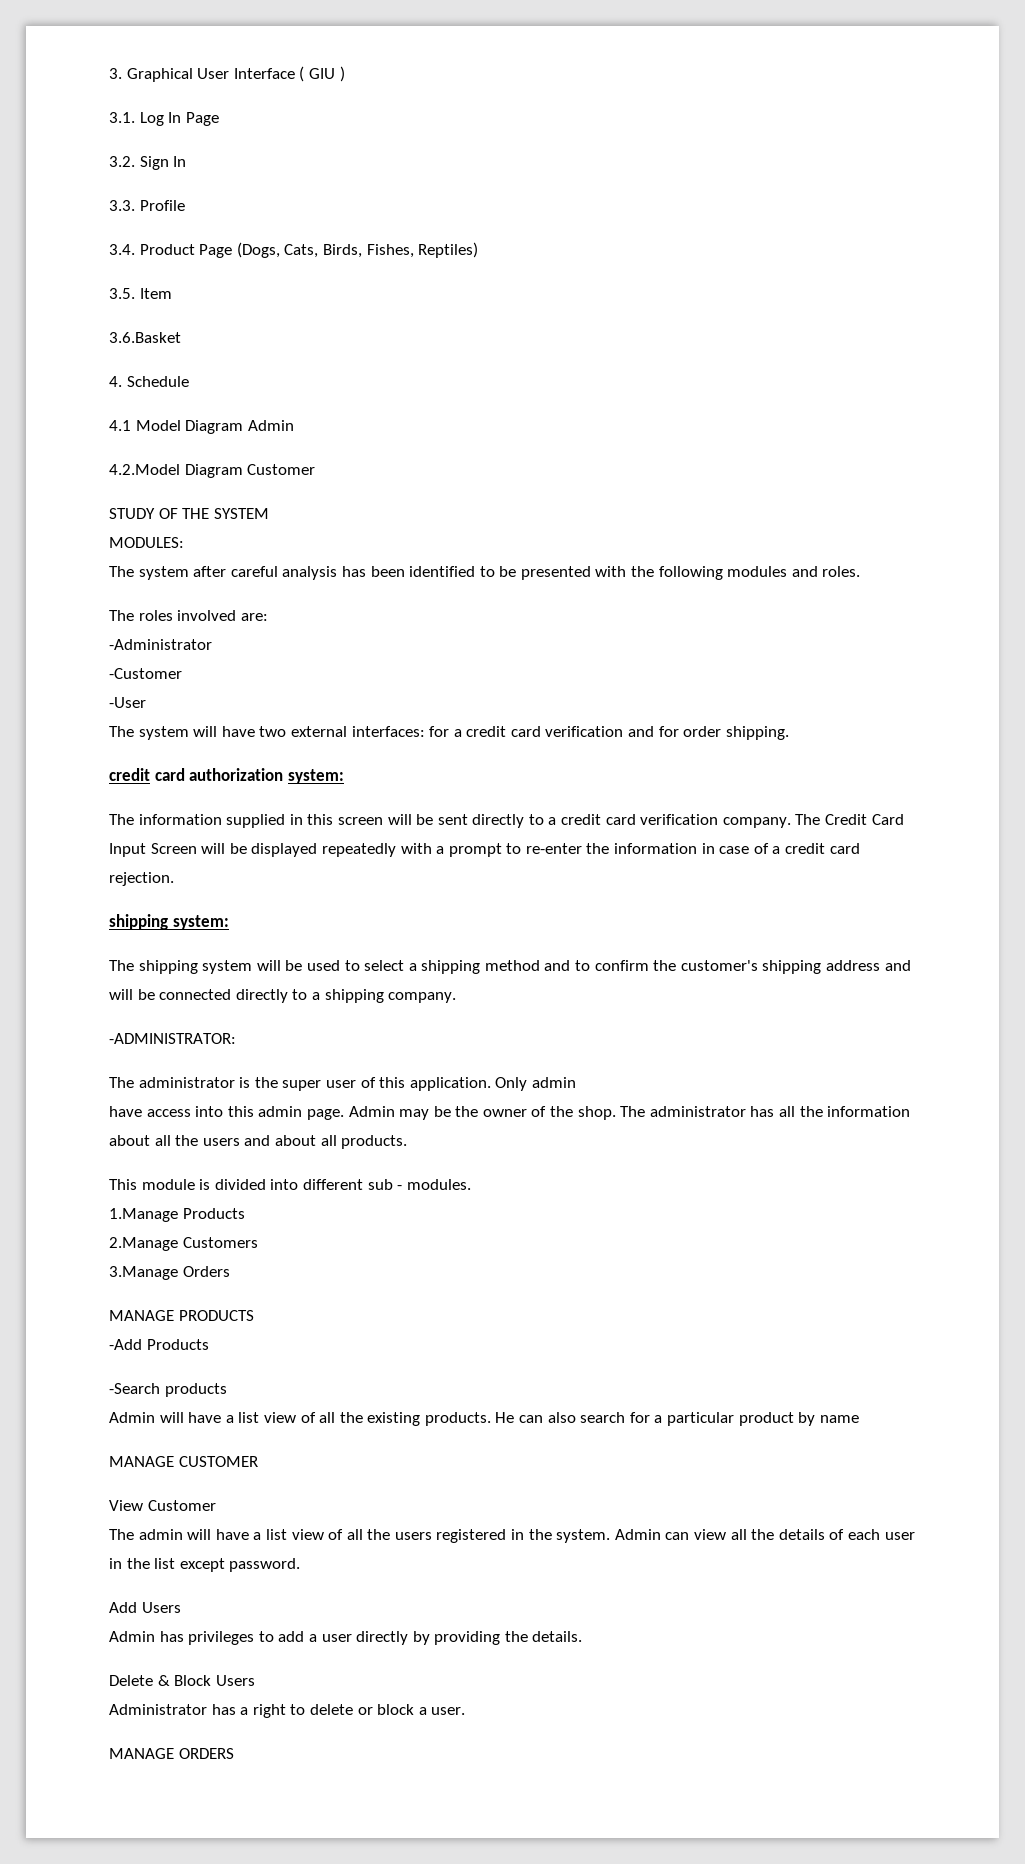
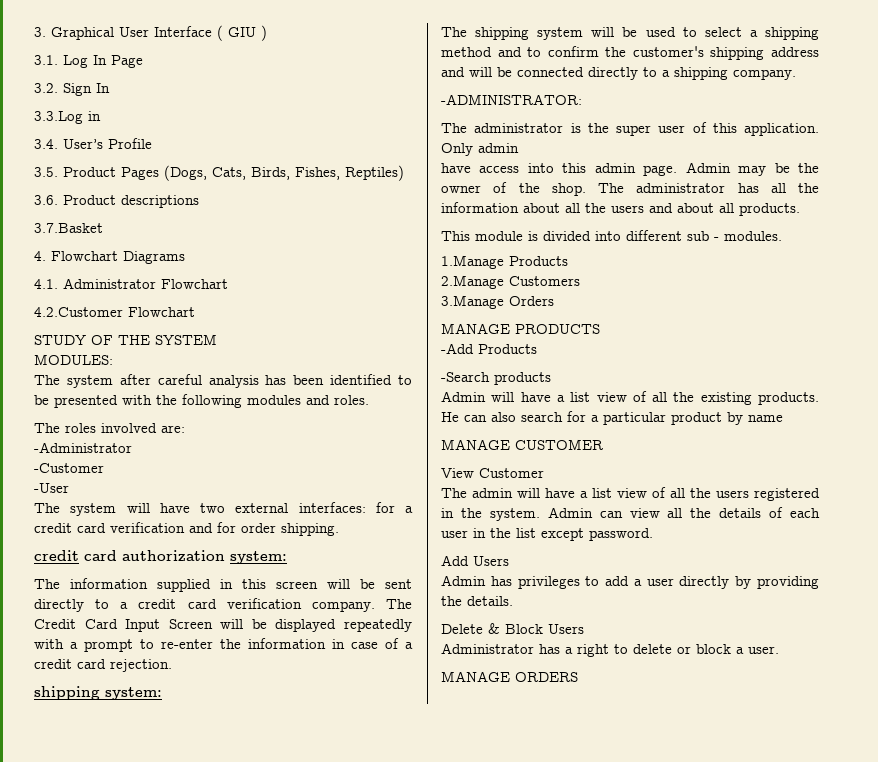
[109,200,185,211] [109,244,233,258] 3.3. Profile // 3.4. Product Page -> [34,111,101,124] [34,138,152,149] [34,167,159,180] 3.3.Log in // 3.4. User’s Profile // 3.5. Product Pages
[109,288,172,299] [109,332,181,343] [109,376,189,387] [109,420,294,434] [109,464,316,478] 3.5. Item // 3.6.Basket // 4. Schedule // 4.1 Model Diagram Admin // 4.2.Model Diagram Customer -> [34,195,199,208] [34,223,103,233] [34,251,185,264] [34,278,228,289] [34,307,195,317] 3.6. Product descriptions // 3.7.Basket // 4. Flowchart Diagrams // 4.1. Administrator Flowchart // 4.2.Customer Flowchart

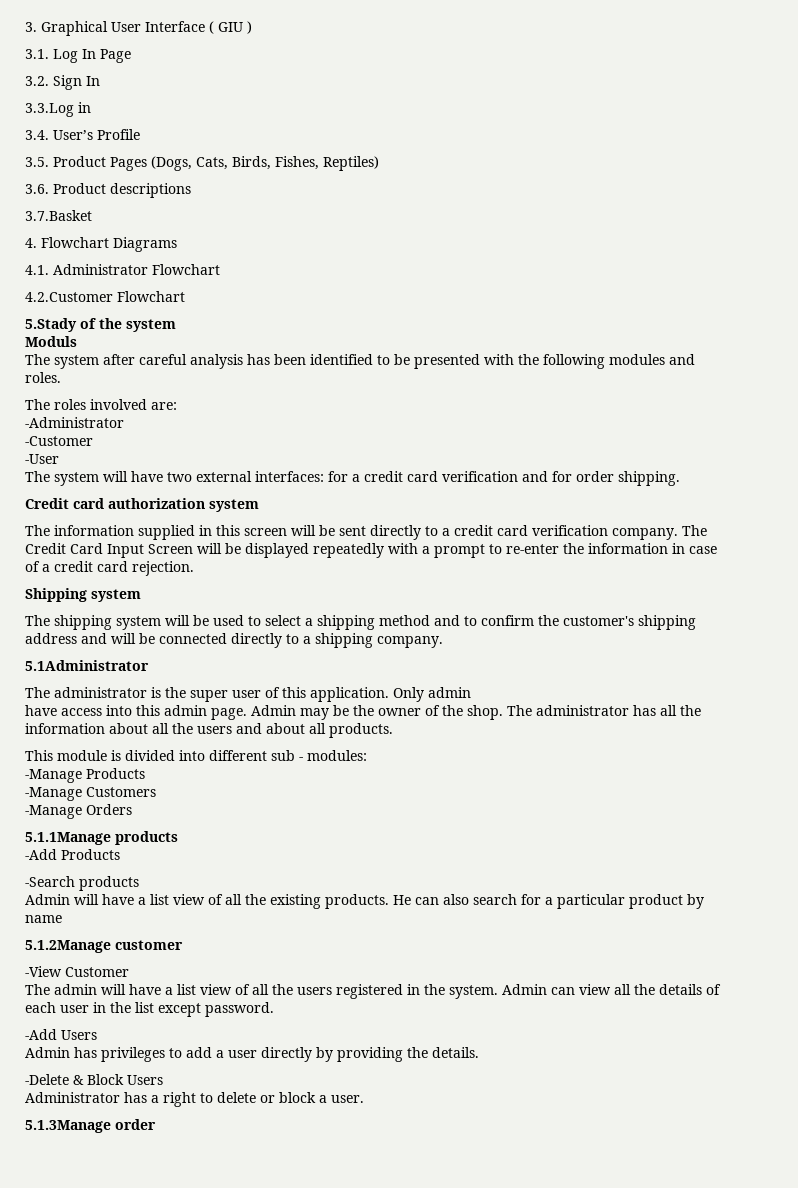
[34,334,217,345] [34,354,113,365] STUDY OF THE SYSTEM // MODULES: -> [25,318,176,332] [25,336,77,347] 5.Stady of the system // Moduls
[34,550,79,561] credit -> [25,498,69,509] Credit
[230,551,287,564] system: -> [209,499,259,512] system
[34,686,162,700] shipping system: -> [25,588,141,602] Shipping system
[441,94,582,105] -ADMINISTRATOR: -> [25,660,149,671] 5.1Administrator
[724,231,782,241] [441,255,568,269] [441,275,504,289] modules. // 1.Manage Products // 2.Manage -> [307,750,367,761] [25,768,145,783] [25,787,82,801] modules: // -Manage Products // -Manage
[441,295,504,309] 3.Manage -> [25,805,82,819] -Manage
[441,323,600,334] MANAGE PRODUCTS -> [25,831,178,845] 5.1.1Manage products
[441,439,603,450] [441,468,474,478] MANAGE CUSTOMER // View -> [25,940,183,953] [25,966,62,977] 5.1.2Manage customer // -View
[441,555,469,566] Add -> [25,1029,57,1040] -Add
[441,624,483,634] Delete -> [25,1074,69,1085] -Delete
[441,671,578,682] MANAGE ORDERS -> [25,1119,156,1133] 5.1.3Manage order

